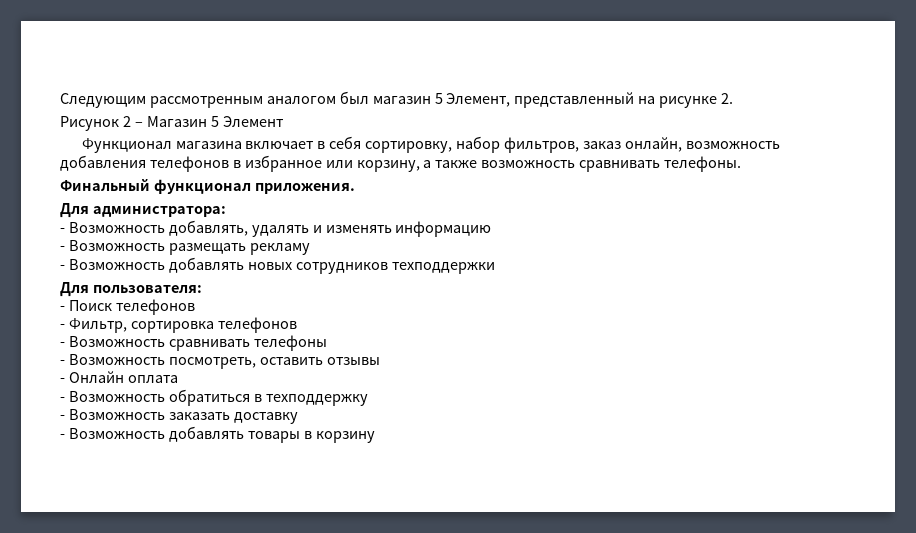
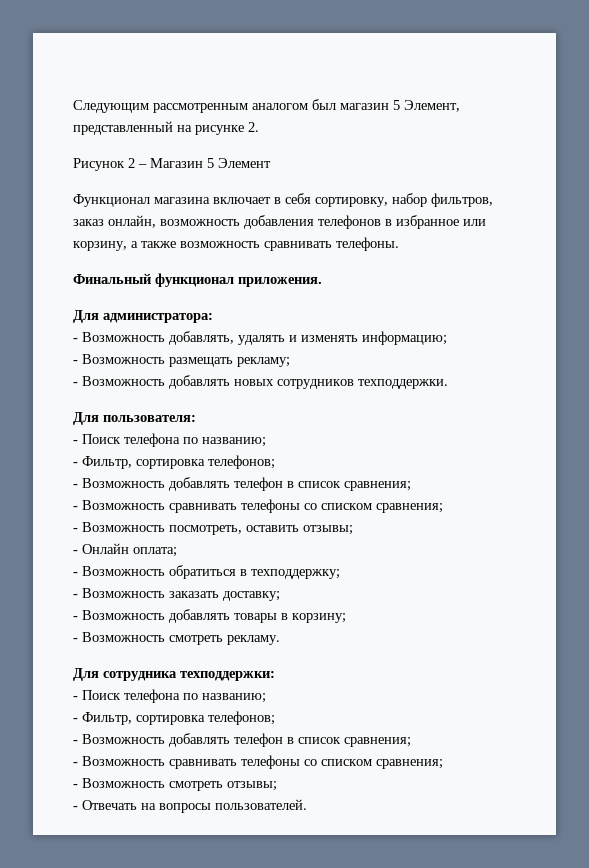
[395,221,492,237] информацию -> [362,331,447,345] информацию;
[249,243,310,255] рекламу -> [237,357,290,367] рекламу;
[391,262,495,274] техподдержки -> [358,379,448,389] техподдержки.
[115,299,195,315] [60,317,297,333] [60,335,327,351] телефонов // - Фильтр, сортировка телефонов // - Возможность сравнивать телефоны -> [124,433,266,447] [73,455,275,469] [73,477,411,491] [73,499,443,513] телефона по названию; // - Фильтр, сортировка телефонов; // - Возможность добавлять телефон в список сравнения; // - Возможность сравнивать телефоны со списком сравнения;
[326,357,380,365] отзывы -> [303,525,353,535] отзывы;
[127,375,178,383] оплата -> [133,547,177,557] оплата;
[265,394,368,406] техподдержку -> [251,569,340,579] техподдержку;
[233,412,298,424] доставку -> [223,591,280,601] доставку;
[315,431,375,443] корзину -> [292,613,346,623] [73,632,280,645] [73,668,275,681] [73,689,266,703] [73,711,275,725] [73,733,411,747] [73,755,443,769] [73,778,277,791] [73,799,307,813] корзину; // - Возможность смотреть рекламу. // Для сотрудника техподдержки: // - Поиск телефона по названию; // - Фильтр, сортировка телефонов; // - Возможность добавлять телефон в список сравнения; // - Возможность сравнивать телефоны со списком сравнения; // - Возможность смотреть отзывы; // - Отвечать на вопросы пользователей.

